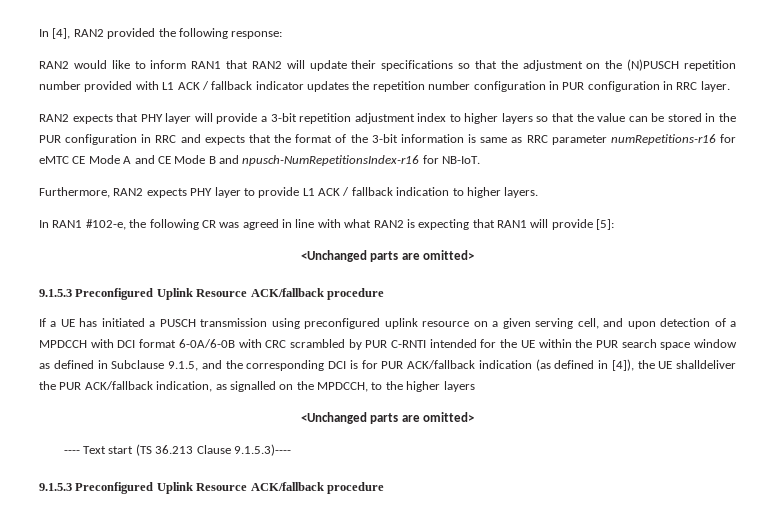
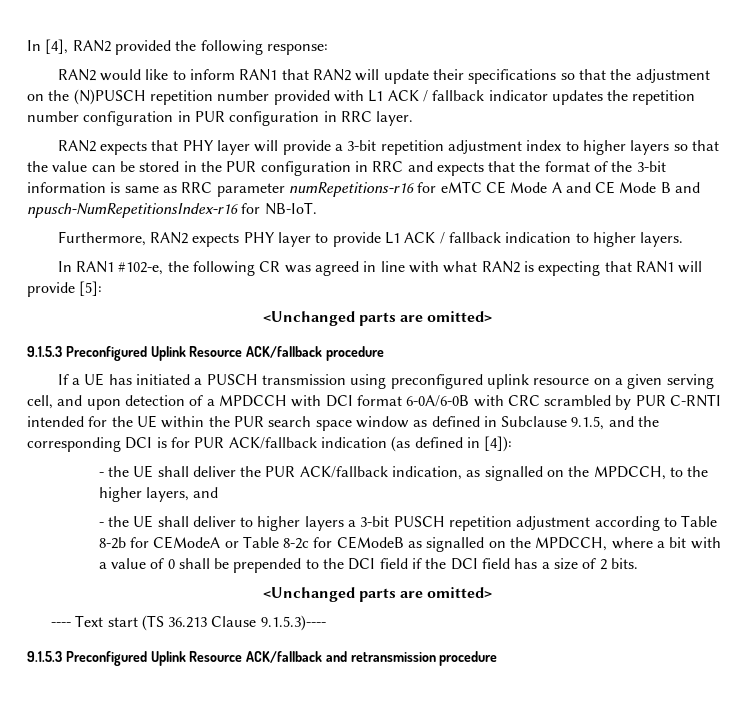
[611,359,736,371] [4]), the UE shalldeliver -> [484,436,513,452] [98,465,236,478] [4]): // - the UE shall deliver
[443,381,475,392] layers -> [145,487,219,502] [98,515,718,531] [98,536,721,552] [98,558,638,573] layers, and // - the UE shall deliver to higher layers a 3-bit PUSCH repetition adjustment according to Table 8-2b for CEModeA or Table 8-2c for CEModeB as signalled on the MPDCCH, where a bit with a value of 0 shall be prepended to the DCI field if the DCI field has a size of 2 bits.
(324, 486) none -> [325,651,436,662] and retransmission

